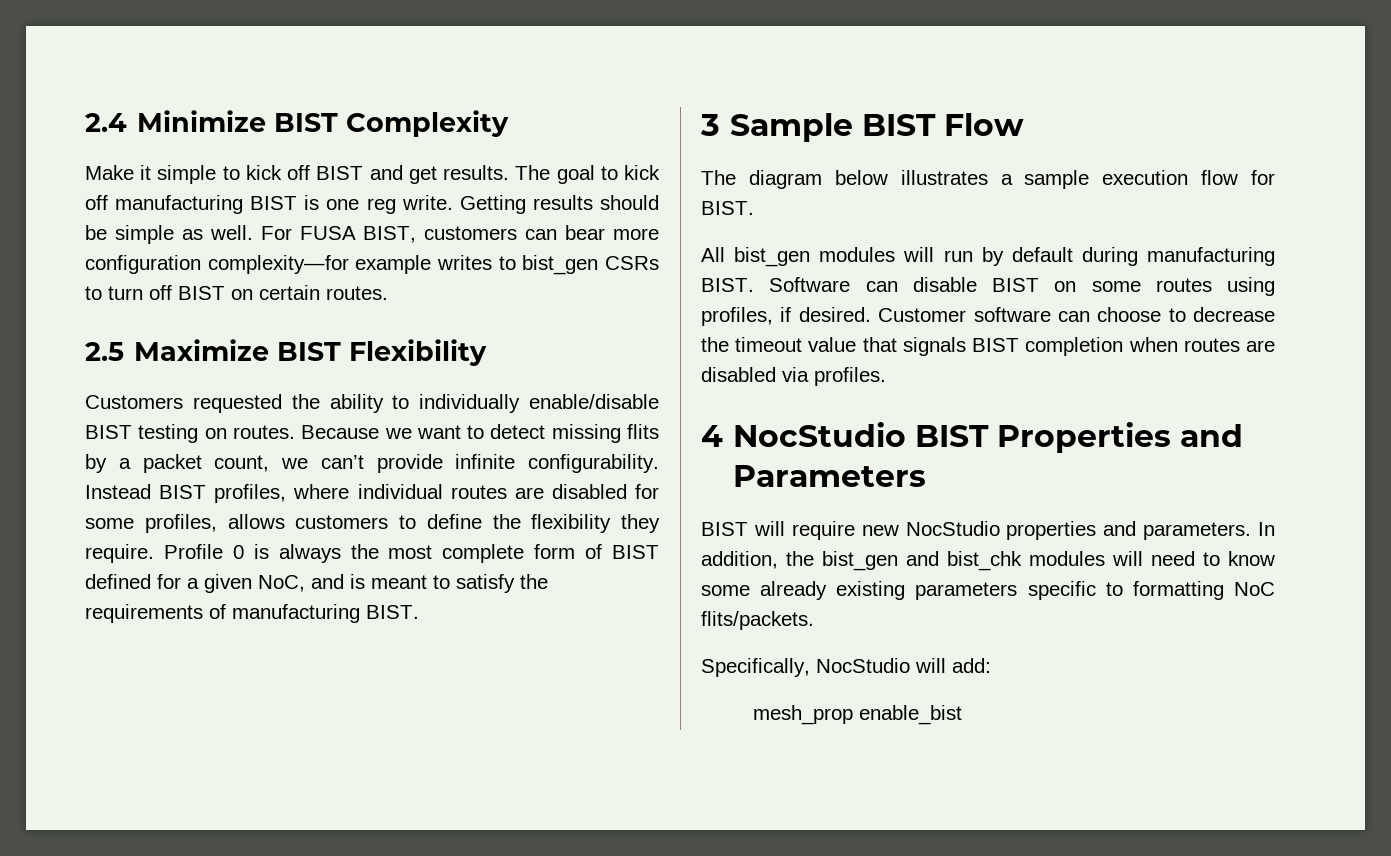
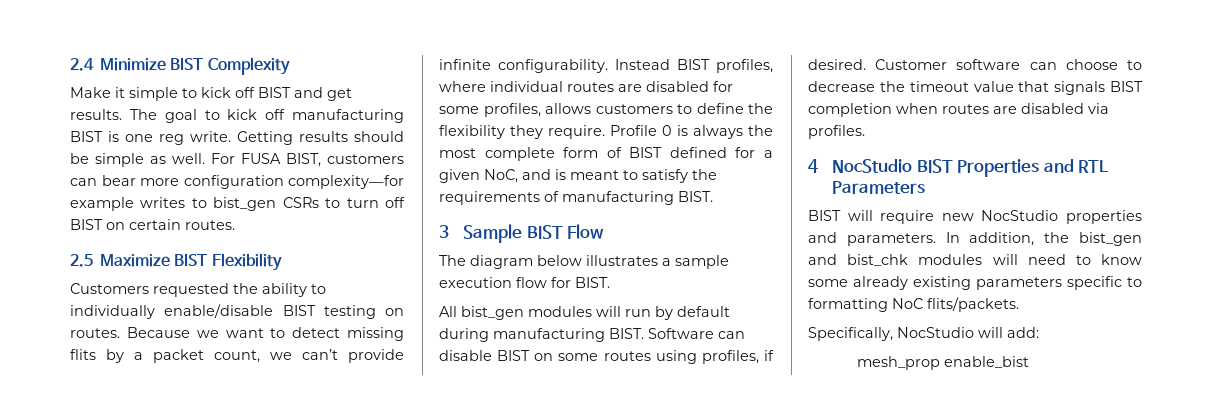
(1244, 435) none -> [1078,160,1109,173] RTL

